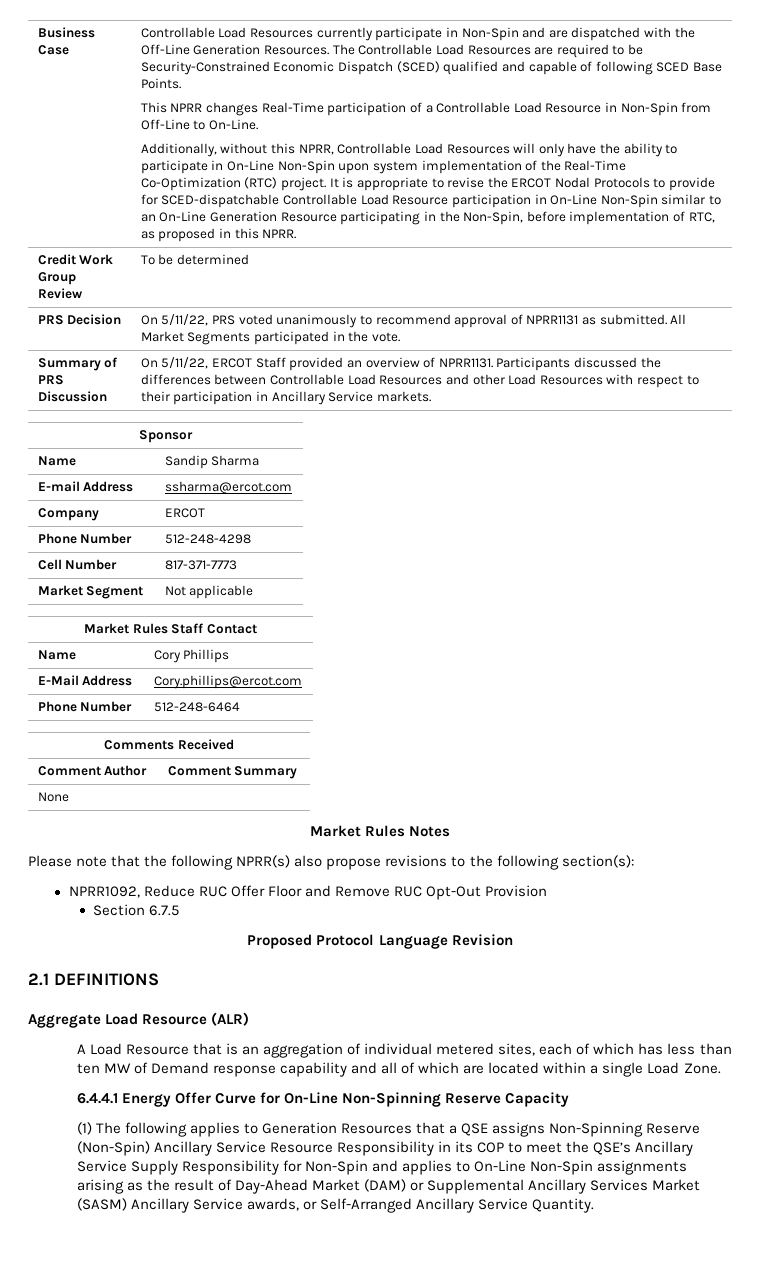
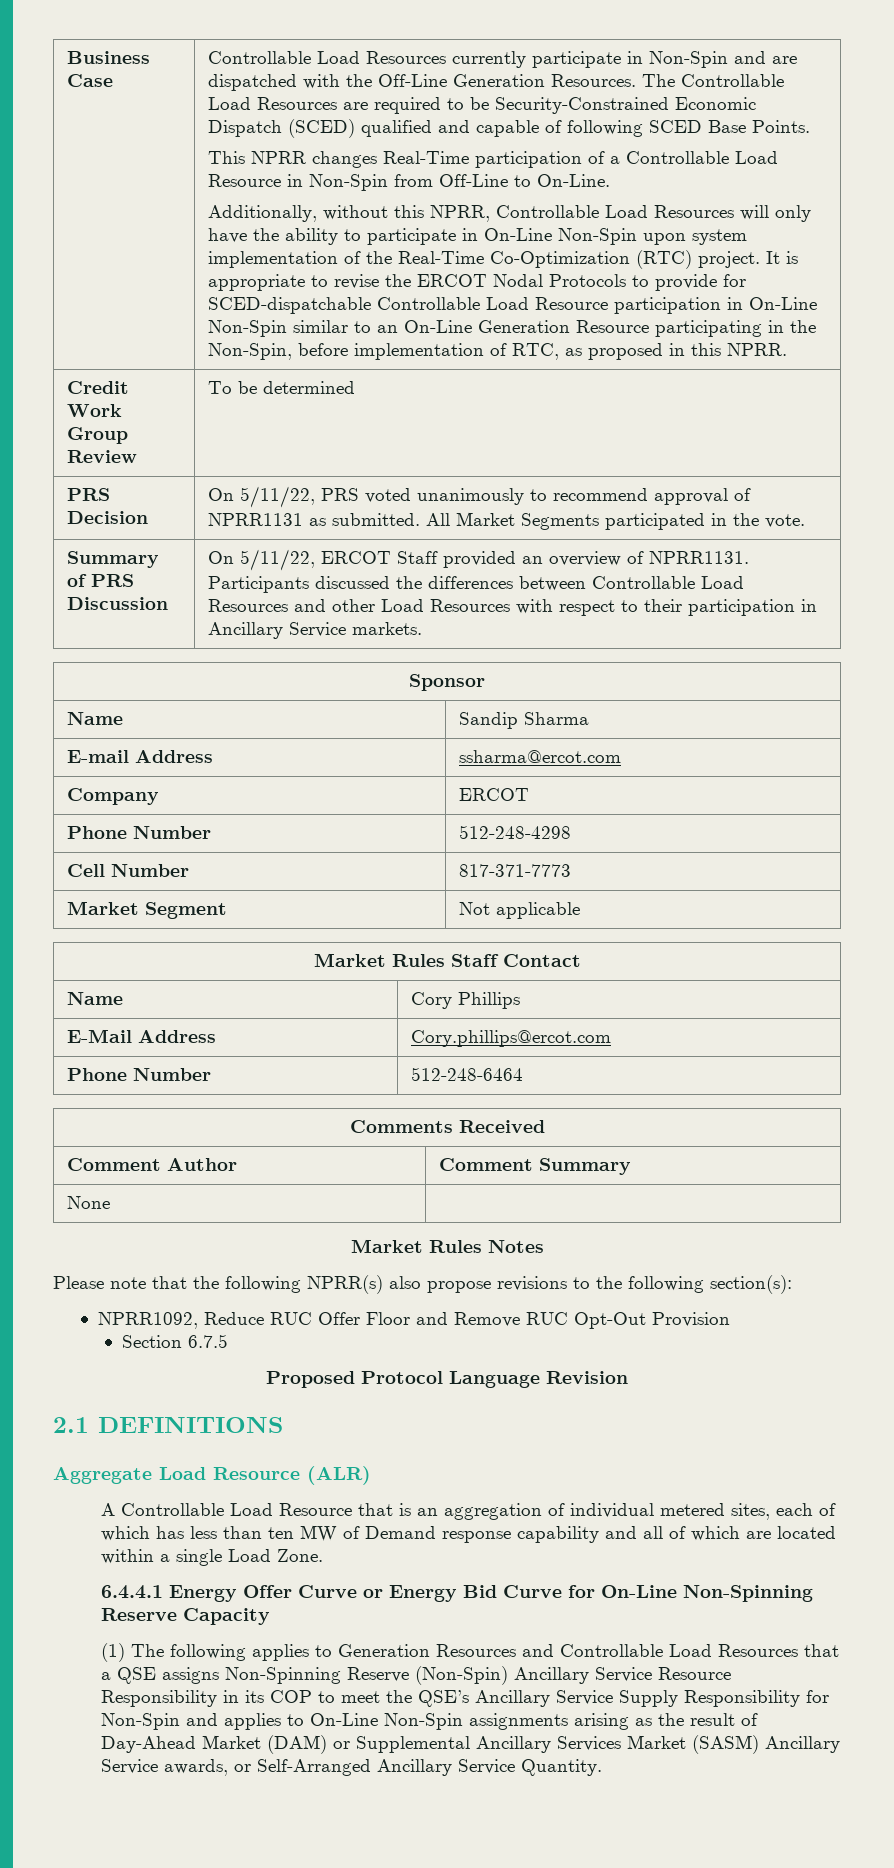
(86, 1049) none -> [120,1503,224,1516] Controllable
(256, 1098) none -> [362,1585,562,1602] or Energy Bid Curve
(413, 1128) none -> [521,1644,798,1657] and Controllable Load Resources

